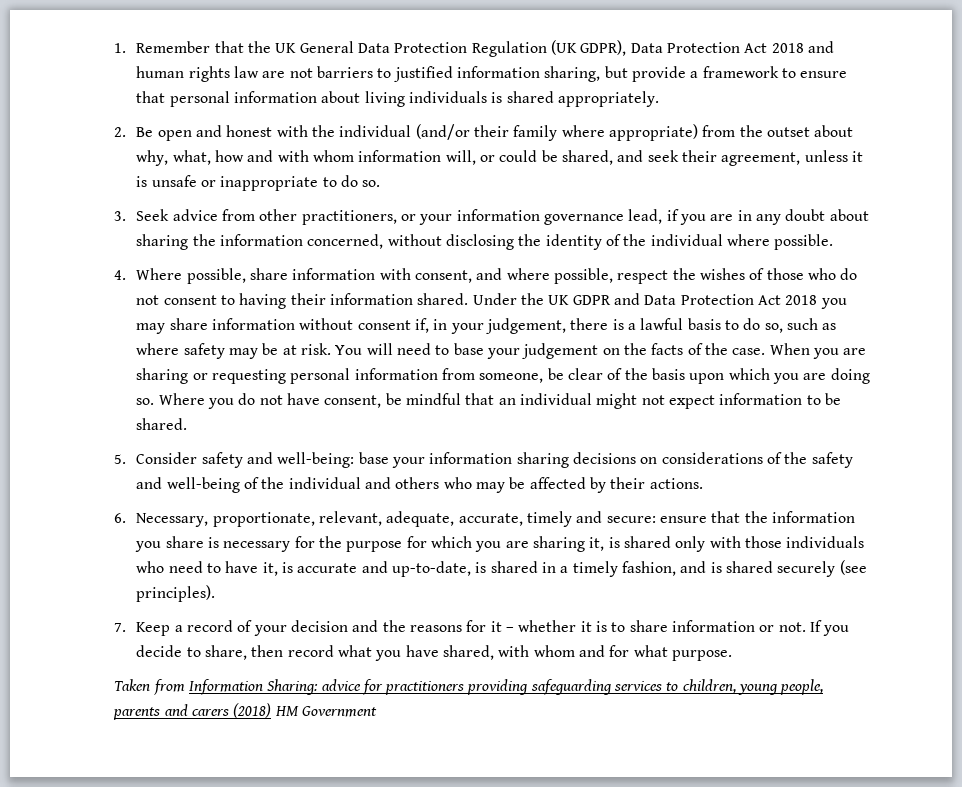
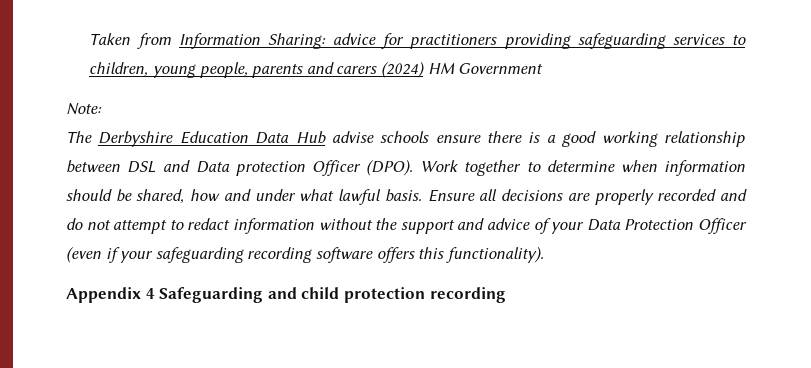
[114,40,834,57] [136,66,848,82] [136,91,660,107] [114,124,854,141] [136,150,863,166] [136,175,381,191] [114,209,869,225] [136,234,834,250] [114,268,858,284] [136,293,847,309] [136,318,837,334] [136,343,867,359] [136,368,870,384] [136,393,841,409] [136,418,188,430] [114,452,853,468] [136,477,703,493] [114,511,855,527] [135,536,865,552] [136,560,867,577] [136,585,216,602] [114,620,850,636] [136,645,732,661] 1. Remember that the UK General Data Protection Regulation (UK GDPR), Data Protection Act 2018 and human rights law are not barriers to justified information sharing, but provide a framework to ensure that personal information about living individuals is shared appropriately. // 2. Be open and honest with the individual (and/or their family where appropriate) from the outset about why, what, how and with whom information will, or could be shared, and seek their agreement, unless it is unsafe or inappropriate to do so. // 3. Seek advice from other practitioners, or your information governance lead, if you are in any doubt about sharing the information concerned, without disclosing the identity of the individual where possible. // 4. Where possible, share information with consent, and where possible, respect the wishes of those who do not consent to having their information shared. Under the UK GDPR and Data Protection Act 2018 you may share information without consent if, in your judgement, there is a lawful basis to do so, such as where safety may be at risk. You will need to base your judgement on the facts of the case. When you are sharing or requesting personal information from someone, be clear of the basis upon which you are doing so. Where you do not have consent, be mindful that an individual might not expect information to be shared. // 5. Consider safety and well-being: base your information sharing decisions on considerations of the safety and well-being of the individual and others who may be affected by their actions. // 6. Necessary, proportionate, relevant, adequate, accurate, timely and secure: ensure that the information you share is necessary for the purpose for which you are sharing it, is shared only with those individuals who need to have it, is accurate and up-to-date, is shared in a timely fashion, and is shared securely (see principles). // 7. Keep a record of your decision and the reasons for it – whether it is to share information or not. If you decide to share, then record what you have shared, with whom and for what purpose. // -> (89, 39) none
[233,703,272,718] (2018) -> [380,61,425,78] (2024)
(377, 711) none -> [66,103,102,115] [66,131,745,147] [66,159,745,176] [66,189,748,205] [66,218,748,234] [66,246,544,263] [66,287,506,303] // Note: // The Derbyshire Education Data Hub advise schools ensure there is a good working relationship between DSL and Data protection Officer (DPO). Work together to determine when information should be shared, how and under what lawful basis. Ensure all decisions are properly recorded and do not attempt to redact information without the support and advice of your Data Protection Officer (even if your safeguarding recording software offers this functionality). // Appendix 4 Safeguarding and child protection recording

